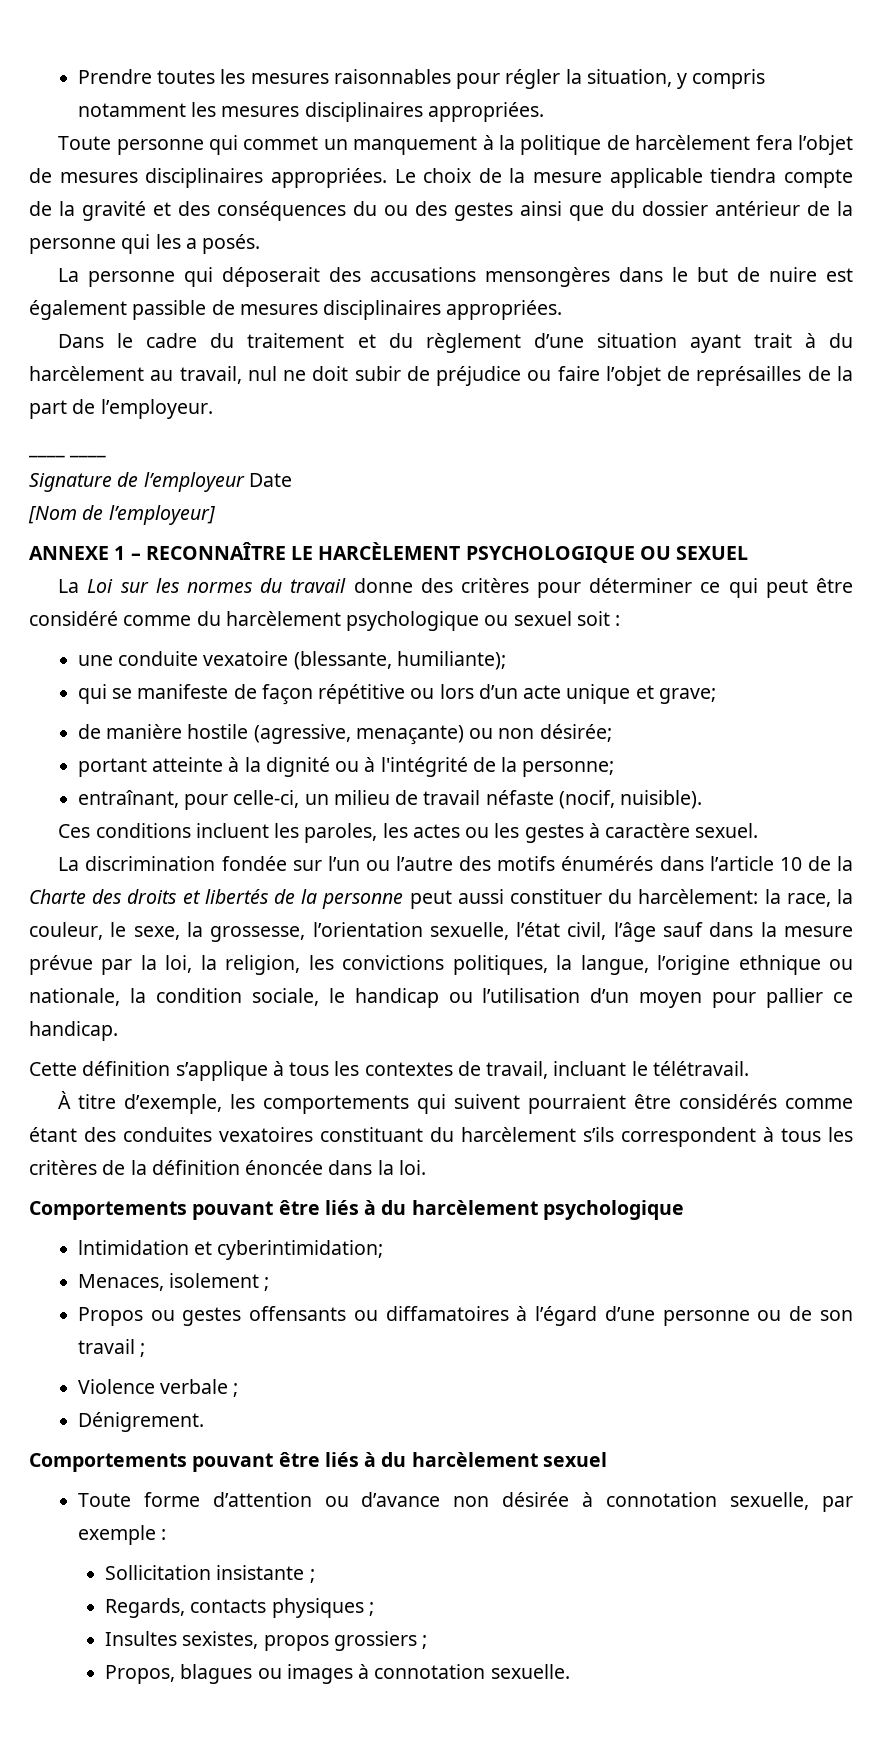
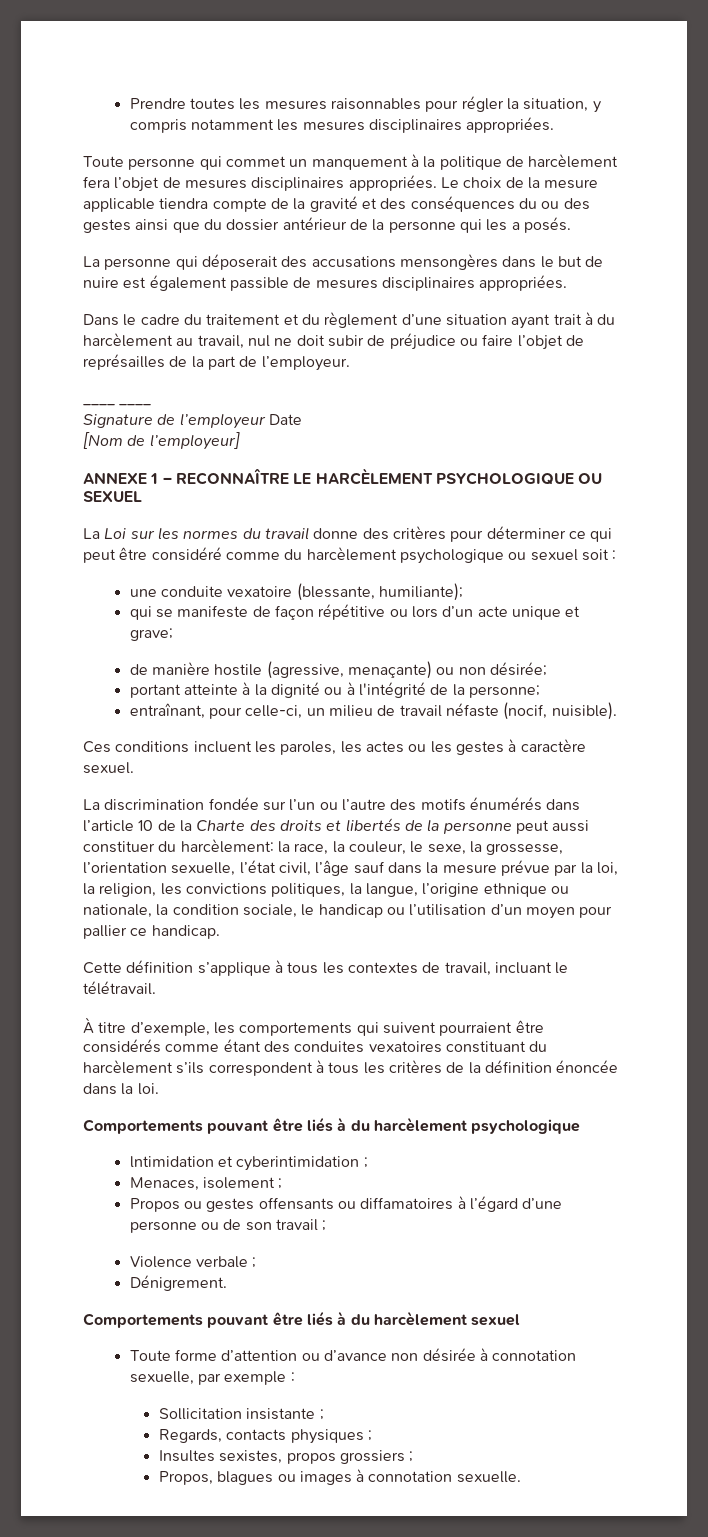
[217,1240,384,1260] cyberintimidation; -> [236,1156,368,1171] cyberintimidation ;

